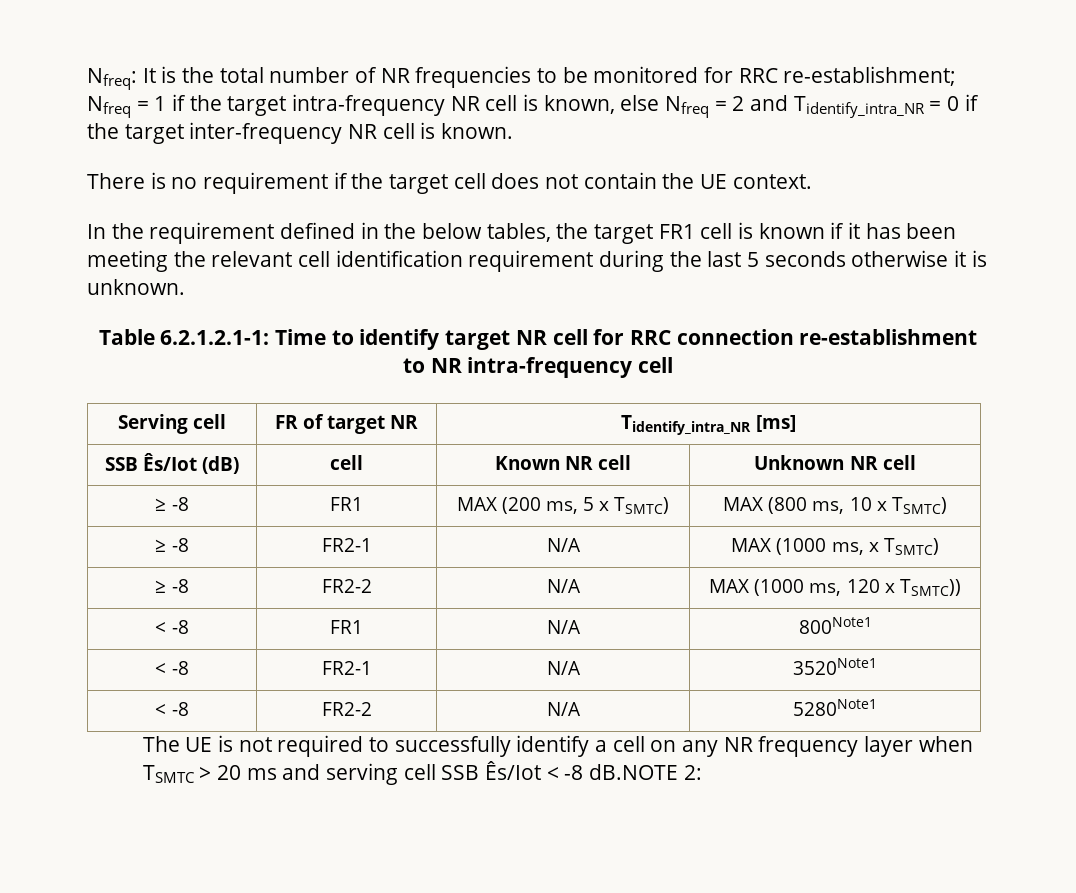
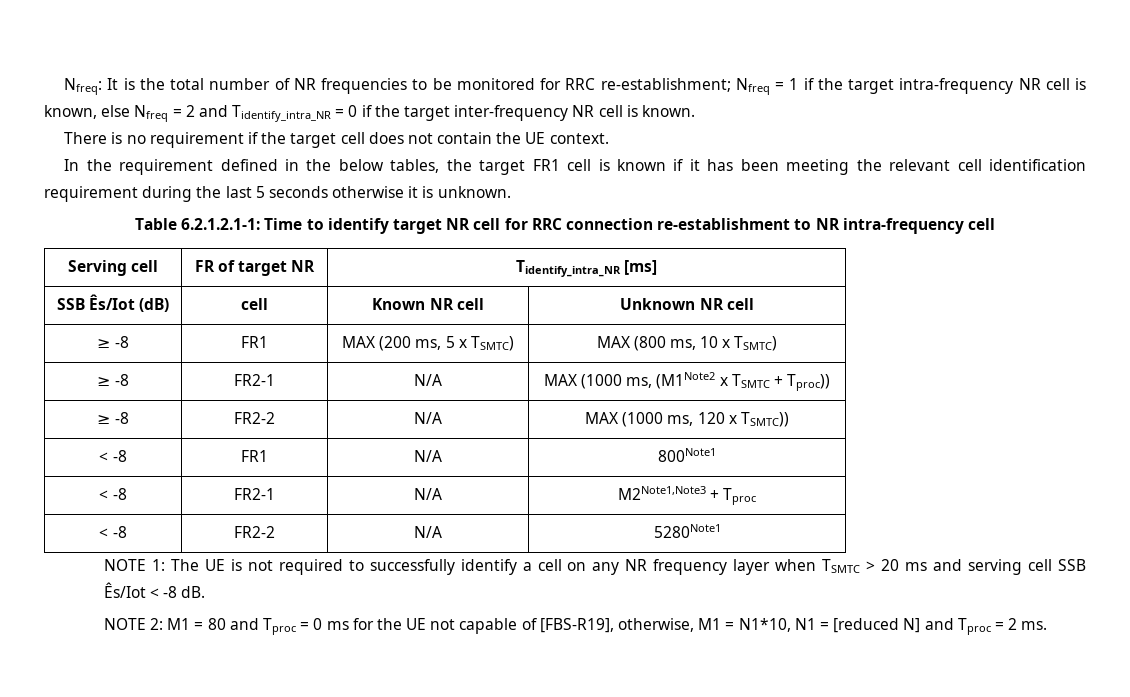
[868,538,939,555] x TSMTC) -> [656,372,831,391] (M1Note2 x TSMTC + Tproc))
[793,658,877,675] 3520Note1 -> [617,486,757,505] M2Note1,Note3 + Tproc
(877, 707) none -> [103,559,165,571] NOTE 1:
[588,764,702,780] dB.NOTE 2: -> [181,586,206,598] [103,618,1048,635] dB. // NOTE 2: M1 = 80 and Tproc = 0 ms for the UE not capable of [FBS-R19], otherwise, M1 = N1*10, N1 = [reduced N] and Tproc = 2 ms.

